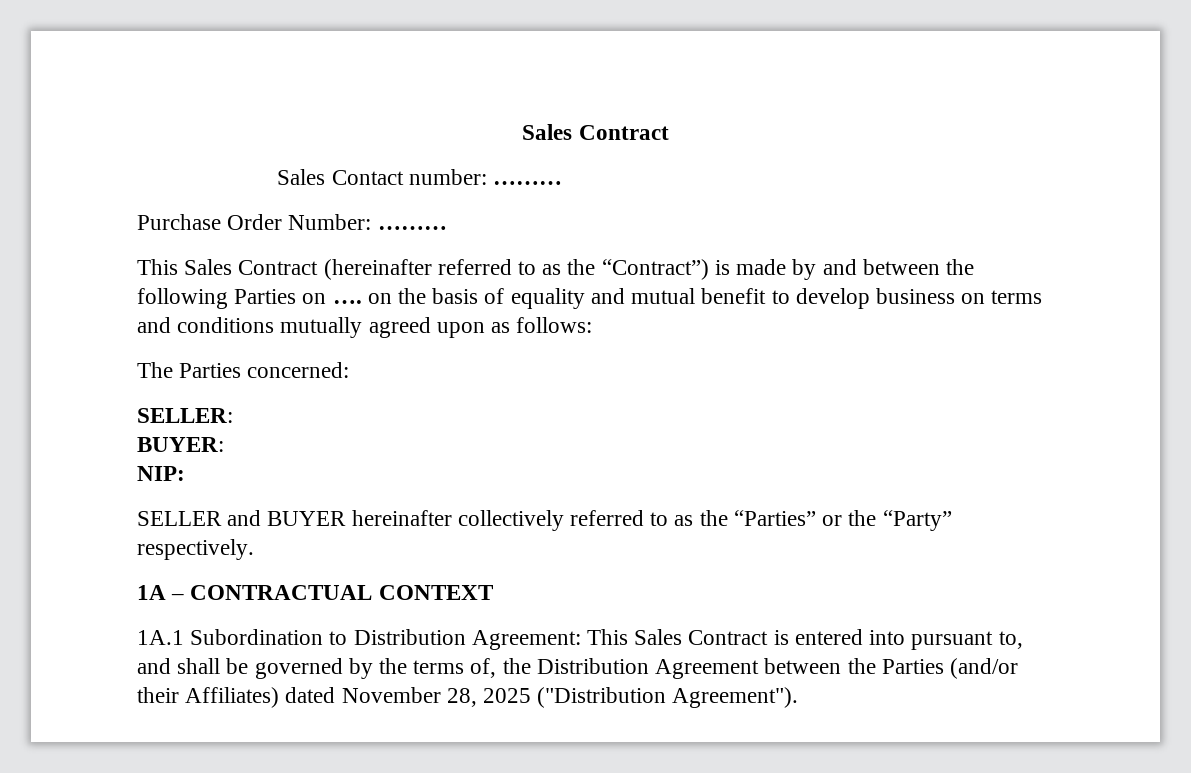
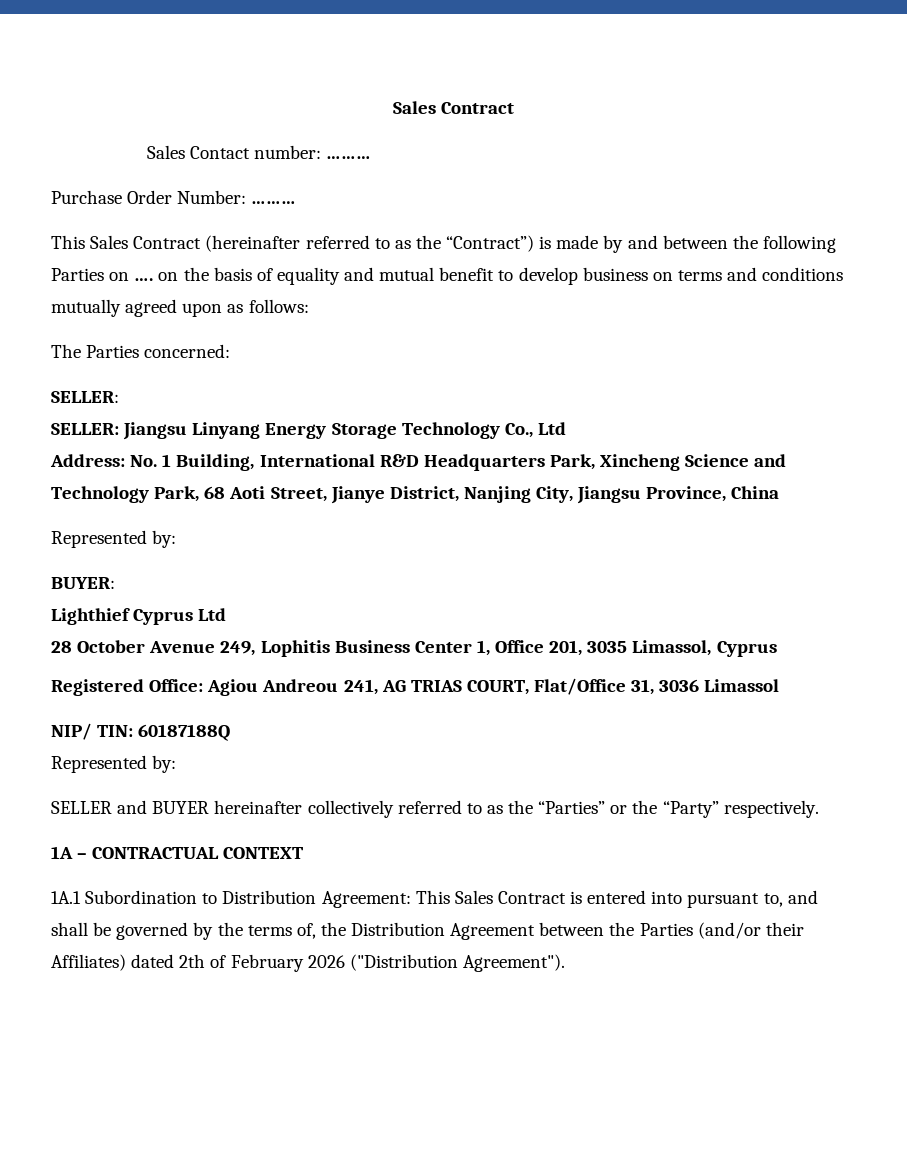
[137,437,224,452] [137,466,185,481] BUYER: // NIP: -> [51,422,566,440] [50,454,787,471] [51,486,780,504] [51,530,177,548] [51,577,115,589] [51,608,227,625] [51,640,777,657] [51,678,780,696] [51,723,231,741] [51,755,177,773] SELLER: Jiangsu Linyang Energy Storage Technology Co., Ltd // Address: No. 1 Building, International R&D Headquarters Park, Xincheng Science and Technology Park, 68 Aoti Street, Jianye District, Nanjing City, Jiangsu Province, China // Represented by: // BUYER: // Lighthief Cyprus Ltd // 28 October Avenue 249, Lophitis Business Center 1, Office 201, 3035 Limassol, Cyprus // Registered Office: Agiou Andreou 241, AG TRIAS COURT, Flat/Office 31, 3036 Limassol // NIP/ TIN: 60187188Q // Represented by:
[341,687,532,707] November 28, 2025 -> [179,954,345,972] 2th of February 2026

